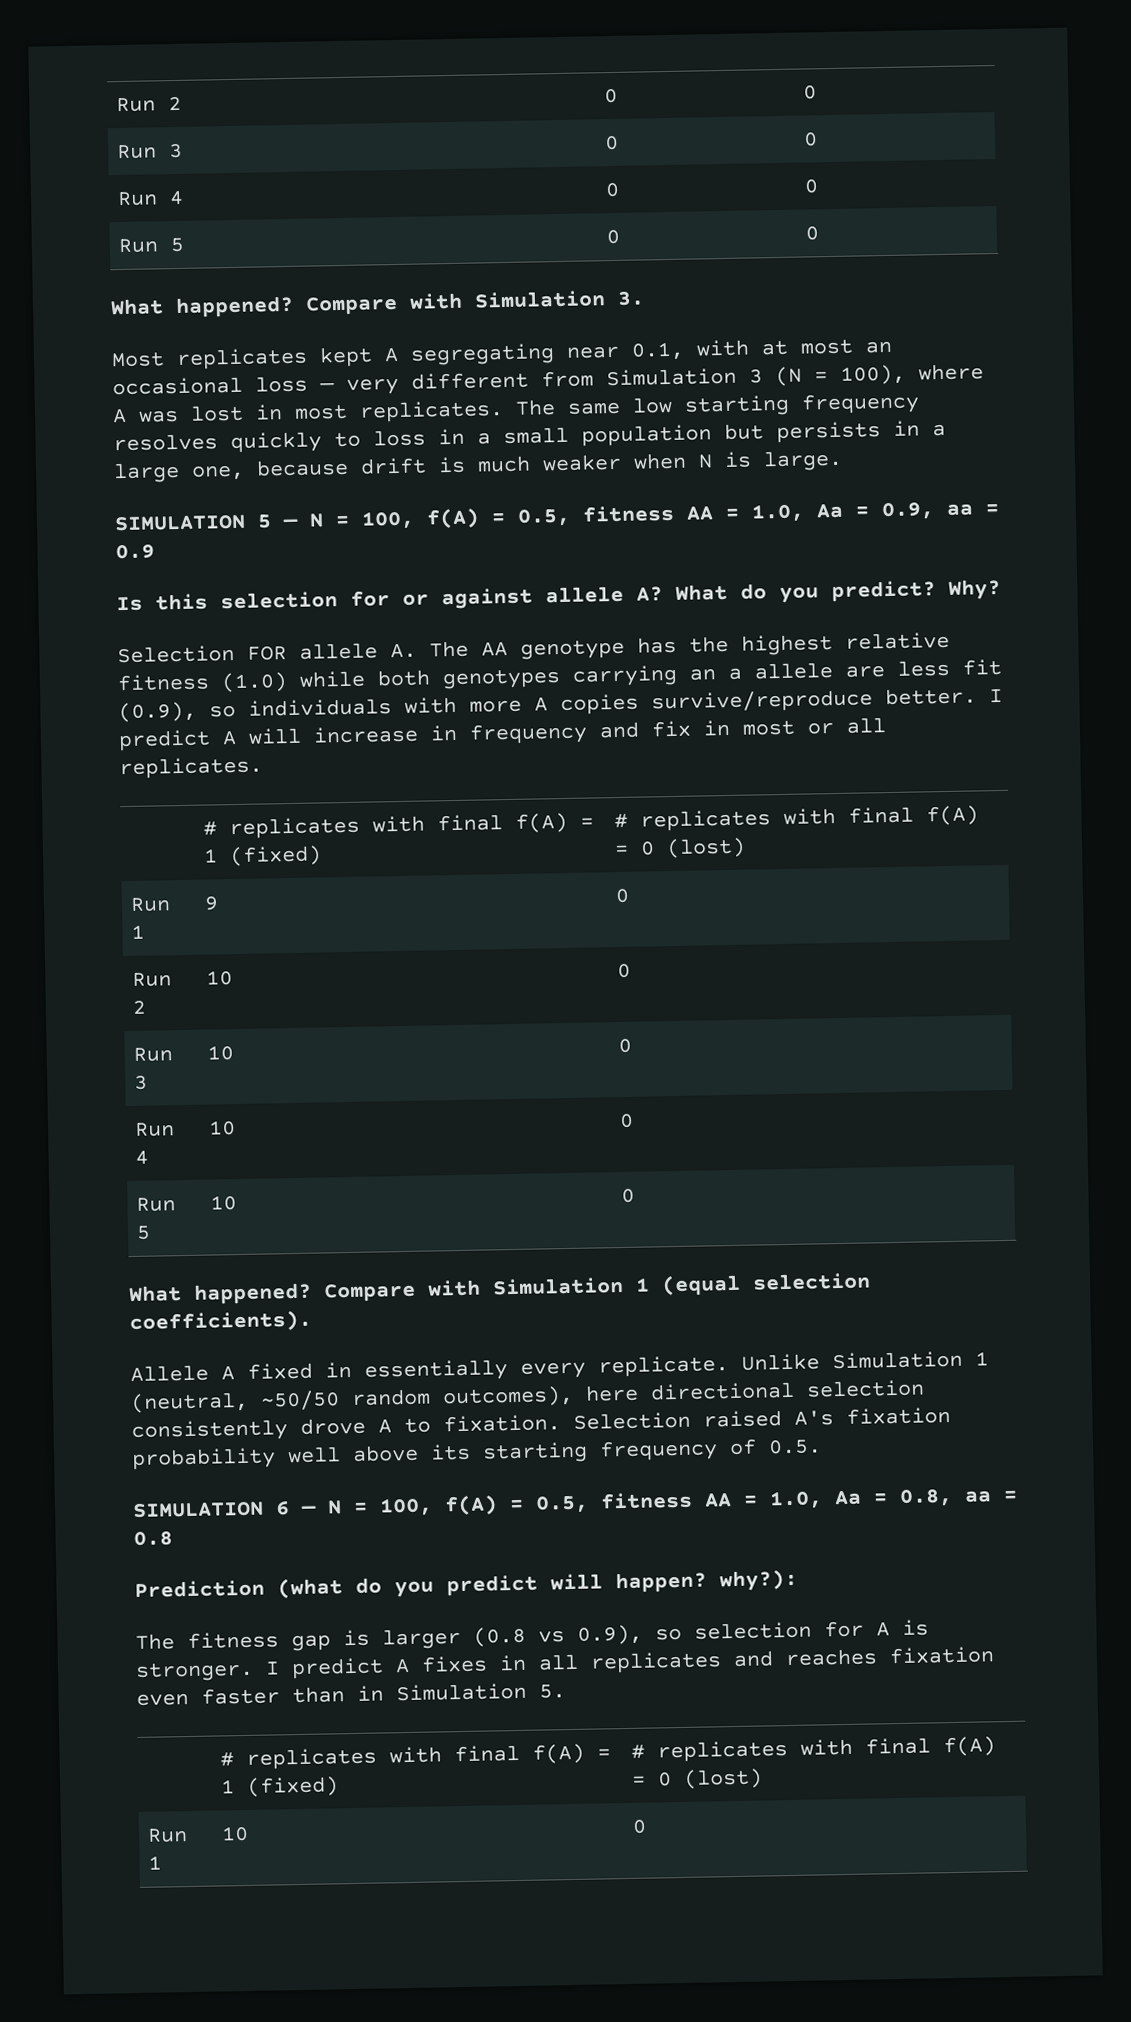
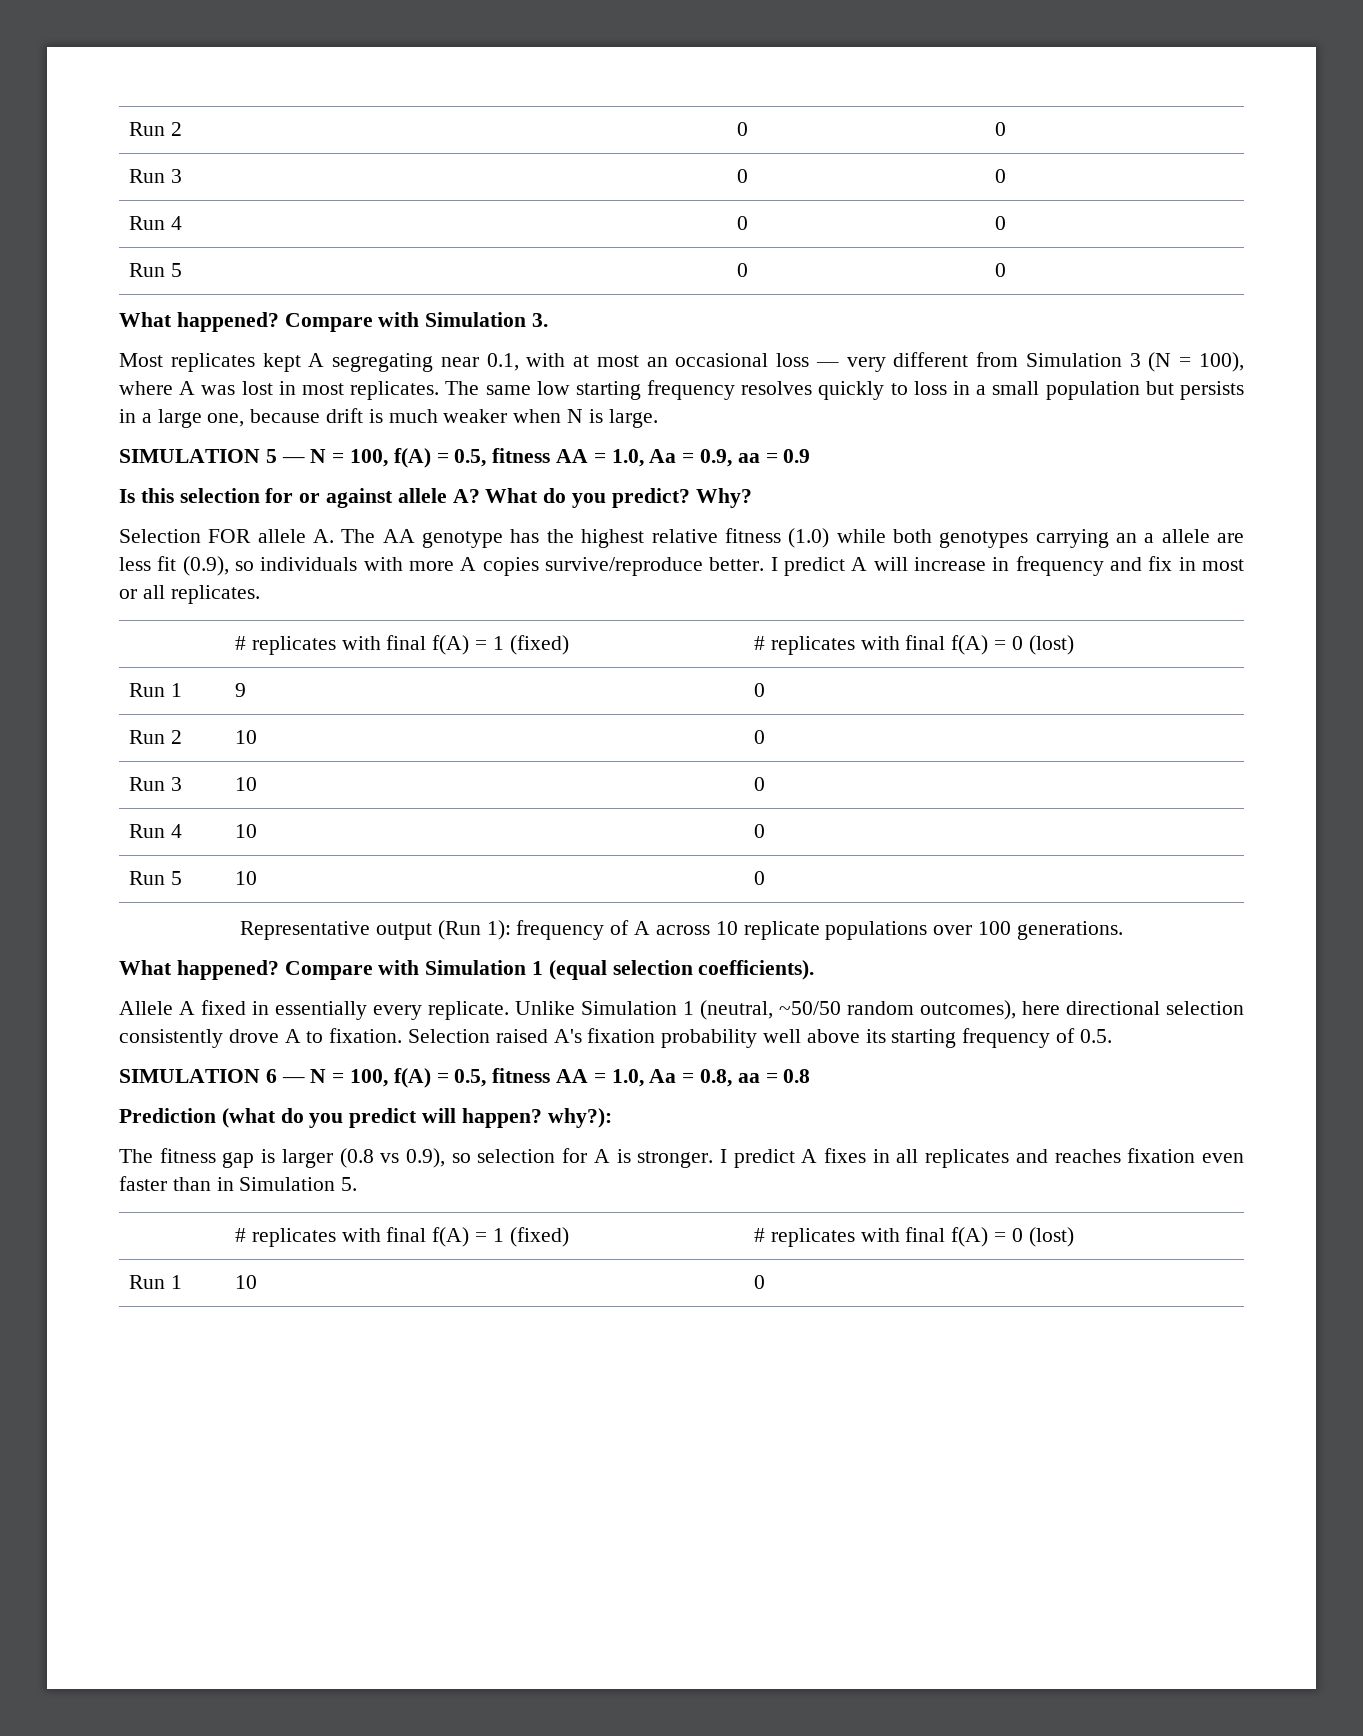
(636, 1196) none -> [240,920,1123,940] // Representative output (Run 1): frequency of A across 10 replicate populations over 100 generations.

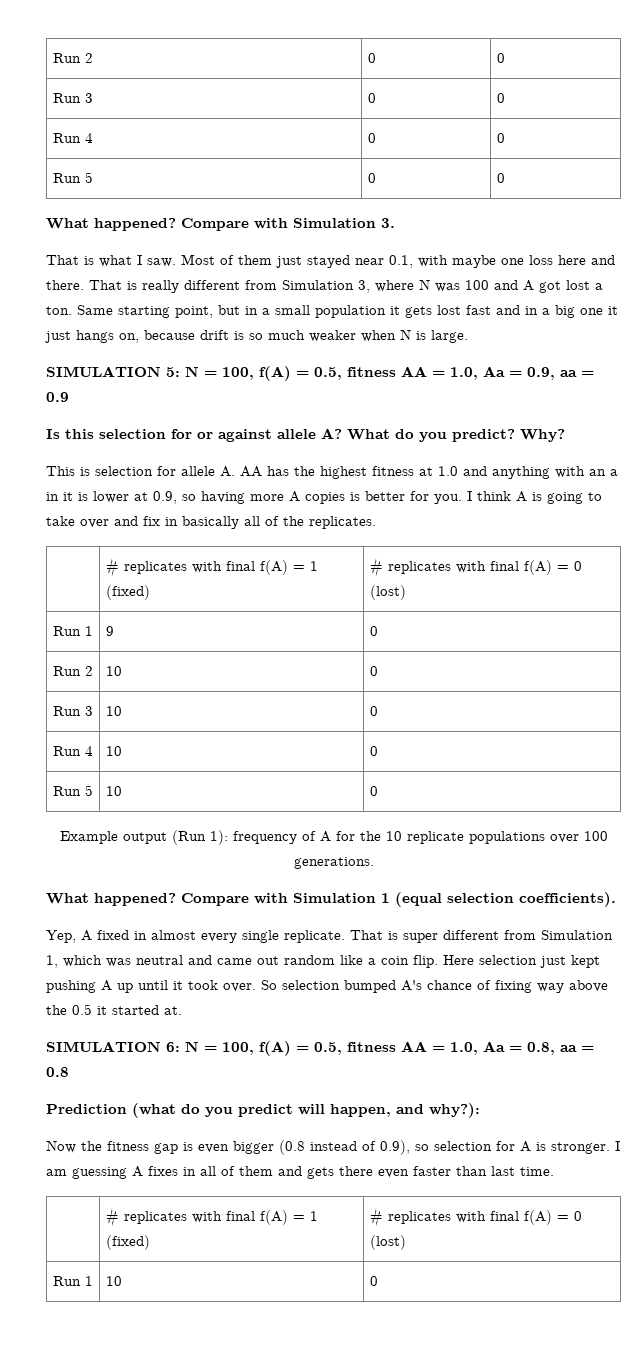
[119,352,1245,372] [119,380,1244,400] [119,409,245,428] Most replicates kept A segregating near 0.1, with at most an occasional loss — very different from Simulation 3 (N = 100), where A was lost in most replicates. The same low starting frequency resolves quickly to loss in a small population but persists in a large one, -> [46,254,615,268] [46,279,603,293] [46,305,618,318] [45,330,139,343] That is what I saw. Most of them just stayed near 0.1, with maybe one loss here and there. That is really different from Simulation 3, where N was 100 and A got lost a ton. Same starting point, but in a small population it gets lost fast and in a big one it just hangs on,
(383, 416) none -> [249,333,263,340] so
[265,449,305,463] 5 — -> [166,367,180,377] 5:
[119,528,1244,548] [119,556,1245,576] [119,585,165,599] Selection FOR allele A. The AA genotype has the highest relative fitness (1.0) while both genotypes carrying an a allele are less fit (0.9), so individuals with more A copies survive/reproduce better. I predict A will increase in frequency and fix in most or all -> [46,466,618,479] [46,491,602,504] [46,516,304,529] This is selection for allele A. AA has the highest fitness at 1.0 and anything with an a in it is lower at 0.9, so having more A copies is better for you. I think A is going to take over and fix in basically all of the
[240,921,371,940] Representative -> [59,831,118,844] Example
[655,925,710,935] across -> [335,831,381,841] for the
[119,1001,173,1015] Allele -> [46,930,76,943] Yep,
[275,1000,1244,1020] [119,1028,1112,1048] [119,1069,305,1083] essentially every replicate. Unlike Simulation 1 (neutral, ~50/50 random outcomes), here directional selection consistently drove A to fixation. Selection raised A's fixation probability well above its starting frequency of 0.5. // SIMULATION 6 — -> [151,930,613,943] [46,955,600,968] [46,980,608,993] [46,1004,182,1015] [46,1041,180,1052] almost every single replicate. That is super different from Simulation 1, which was neutral and came out random like a coin flip. Here selection just kept pushing A up until it took over. So selection bumped A's chance of fixing way above the 0.5 it started at. // SIMULATION 6:
[461,1108,542,1128] happen? -> [330,1104,424,1117] happen, and
[119,1149,153,1163] The -> [46,1140,102,1153] Now the
[281,1148,400,1168] larger (0.8 vs -> [198,1140,376,1155] even bigger (0.8 instead of
[733,1149,795,1168] predict -> [46,1167,127,1179] am guessing
[925,1148,1245,1168] [119,1176,358,1191] replicates and reaches fixation even faster than in Simulation 5. -> [221,1166,554,1179] of them and gets there even faster than last time.

